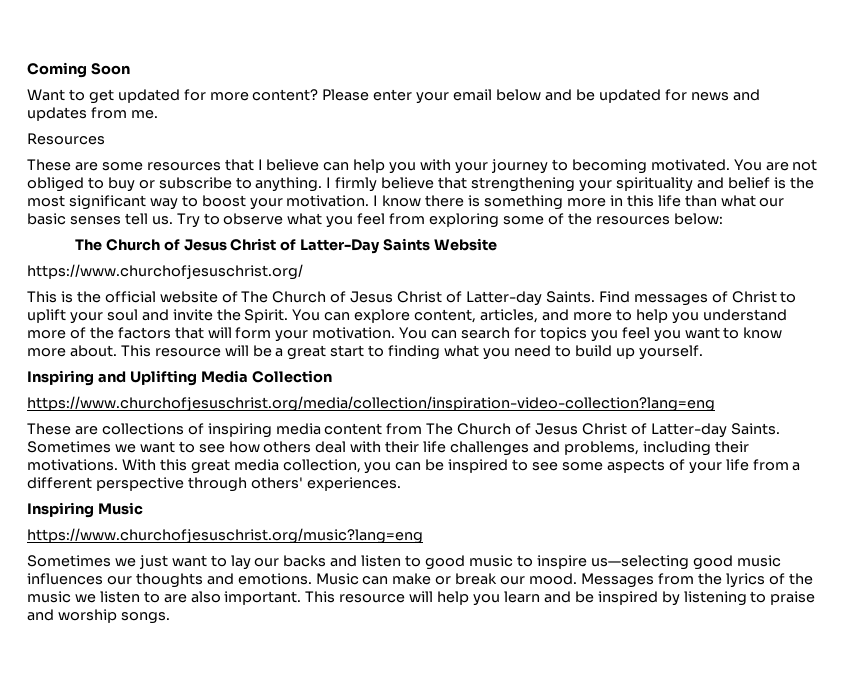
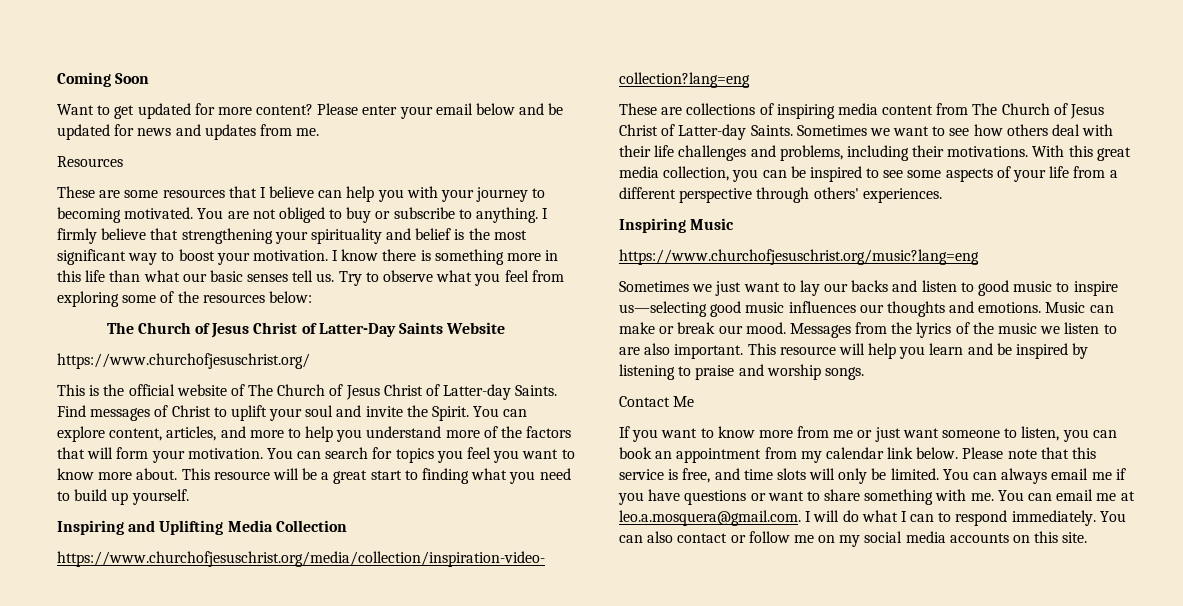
(170, 618) none -> [619,396,695,407] [619,426,1117,442] [619,447,1097,463] [619,468,1126,484] [618,489,1135,505] [619,510,1126,526] [619,531,1088,547] // Contact Me // If you want to know more from me or just want someone to listen, you can book an appointment from my calendar link below. Please note that this service is free, and time slots will only be limited. You can always email me if you have questions or want to share something with me. You can email me at leo.a.mosquera@gmail.com. I will do what I can to respond immediately. You can also contact or follow me on my social media accounts on this site.

